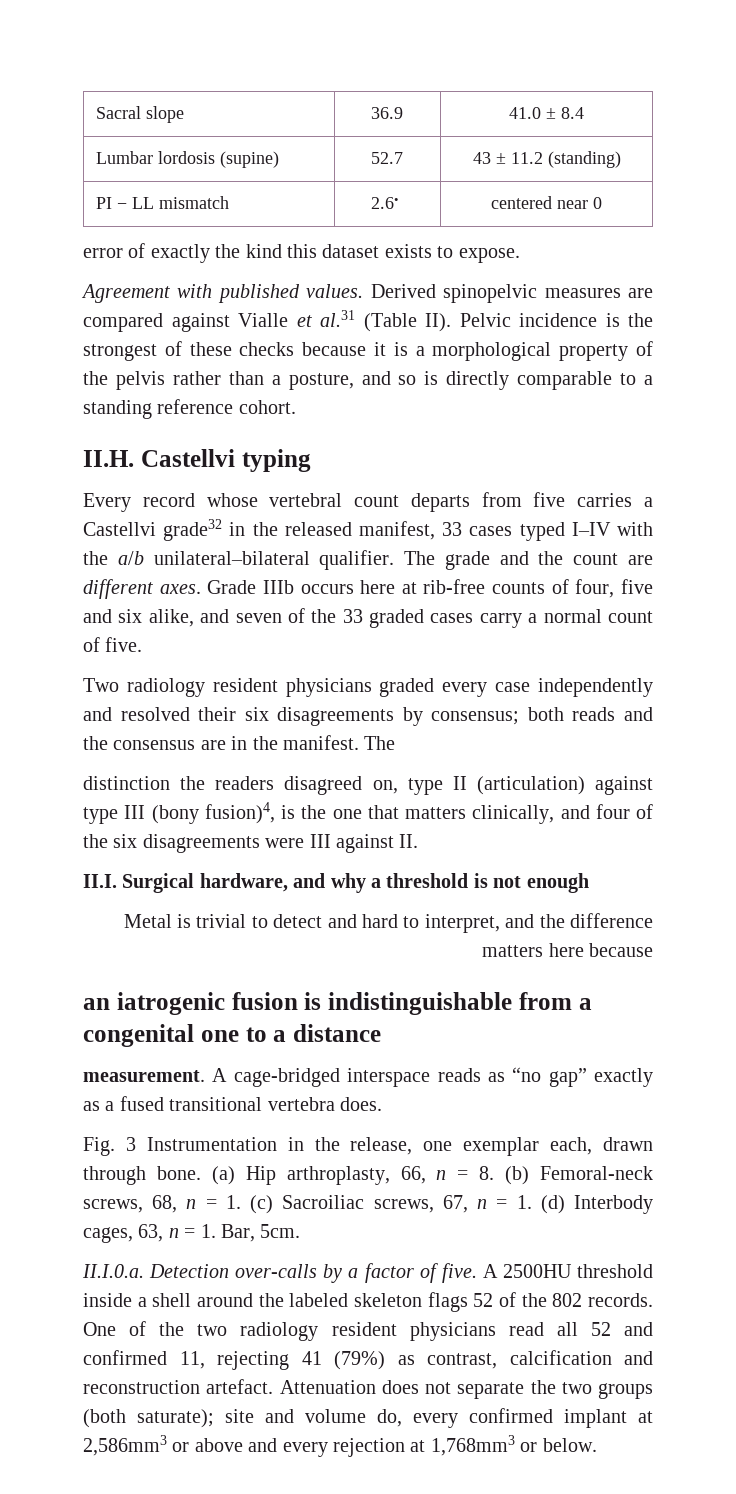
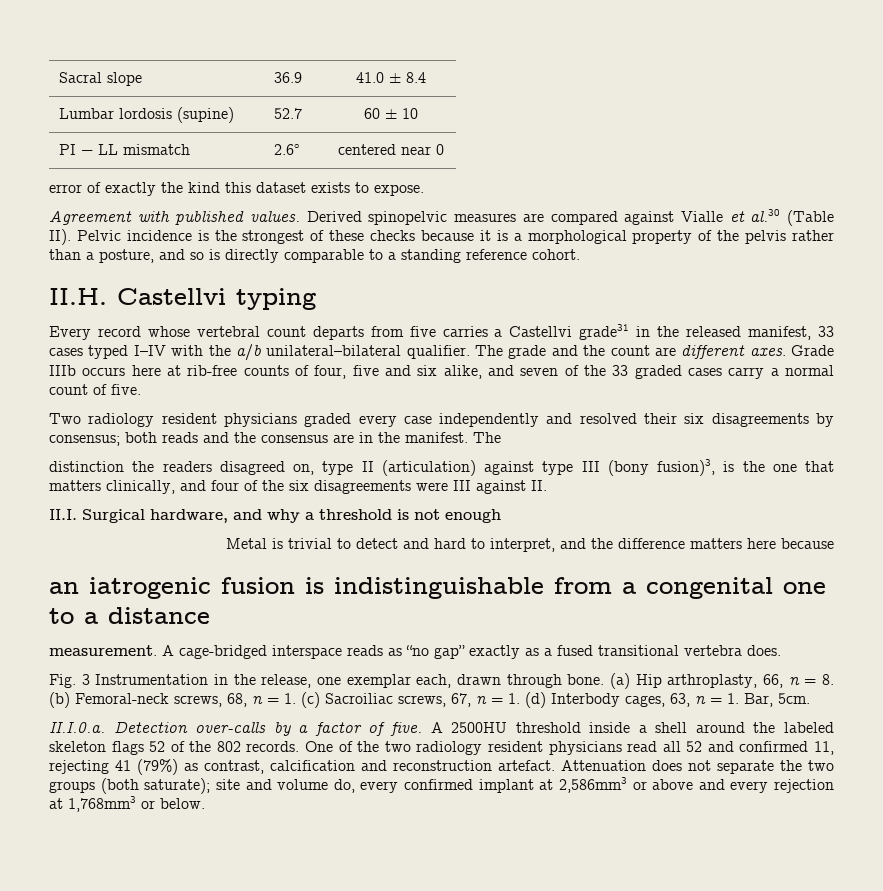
[472,151,621,168] 43 ± 11.2 (standing) -> [364,108,418,119] 60 ± 10
[320,310,355,327] al.31 -> [750,209,781,222] al.30
[163,519,223,541] grade32 -> [579,324,630,340] grade31
[204,802,275,824] fusion)4, -> [657,459,715,476] fusion)3,

